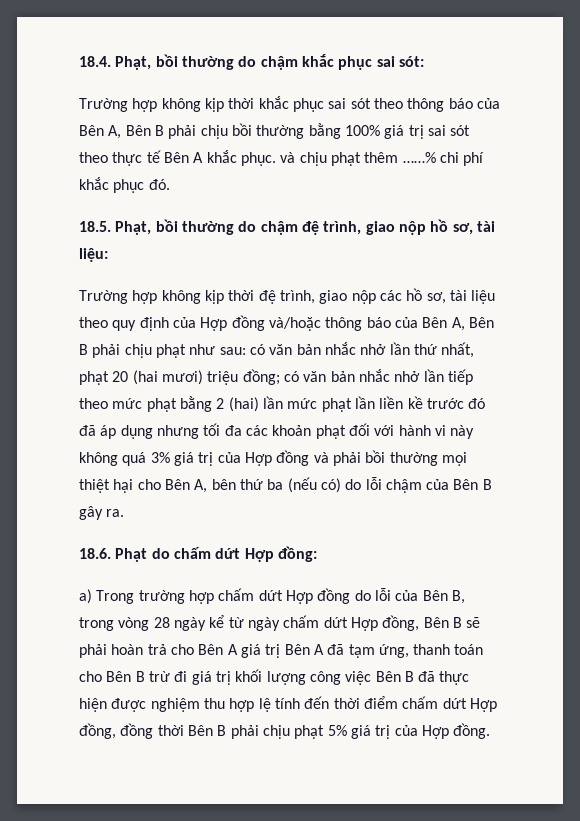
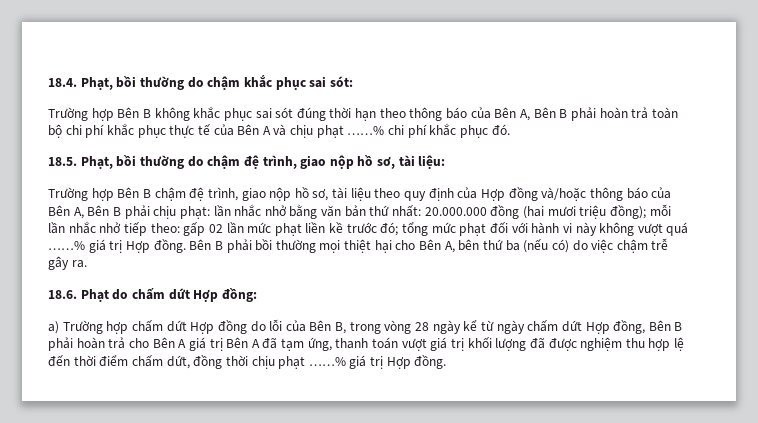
[161,98,255,112] không kịp thời -> [117,107,190,121] Bên B không
(371, 103) none -> [296,107,377,121] đúng thời hạn
[200,123,471,139] [79,152,108,163] chịu bồi thường bằng 100% giá trị sai sót theo -> [599,107,678,119] [48,123,166,138] hoàn trả toàn bộ chi phí khắc phục
[163,150,276,166] Bên A khắc phục. -> [213,124,271,136] của Bên A
[364,152,399,163] thêm -> (344, 131) none
[161,290,402,304] không kịp thời đệ trình, giao nộp các -> [117,187,292,201] Bên B chậm đệ trình, giao nộp
[155,342,475,358] [79,369,473,385] [79,396,259,412] phạt như sau: có văn bản nhắc nhở lần thứ nhất, phạt 20 (hai mươi) triệu đồng; có văn bản nhắc nhở lần tiếp theo mức phạt bằng 2 (hai) -> [179,204,671,219] [48,221,223,236] phạt: lần nhắc nhở bằng văn bản thứ nhất: 20.000.000 đồng (hai mươi triệu đồng); mỗi lần nhắc nhở tiếp theo: gấp 02
[354,396,375,409] lần -> (302, 229) none
[468,398,486,409] [79,423,312,439] đó đã áp dụng nhưng tối đa các khoản -> [380,222,456,236] đó; tổng mức
[122,450,329,466] quá 3% giá trị của Hợp đồng và -> [637,222,689,236] [48,239,223,253] vượt quá ……% giá trị Hợp đồng. Bên B
[365,477,492,493] lỗi chậm của Bên B -> [591,238,669,253] việc chậm trễ
[96,590,185,604] Trong trường -> [62,320,103,334] Trường
[466,617,481,628] sẽ -> (683, 326) none
[79,669,470,685] [79,698,107,712] cho Bên B trừ đi giá trị khối lượng công việc Bên B đã thực hiện -> [401,337,545,351] vượt giá trị khối lượng đã
[274,698,300,709] tính -> (685, 344) none
[442,698,497,712] [79,723,418,739] dứt Hợp đồng, đồng thời Bên B phải chịu phạt 5% giá trị của -> [166,355,384,369] dứt, đồng thời chịu phạt ……% giá trị

